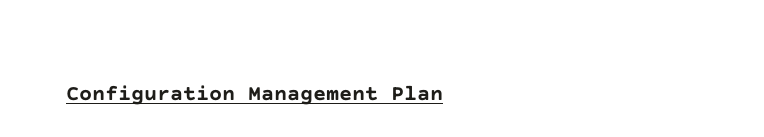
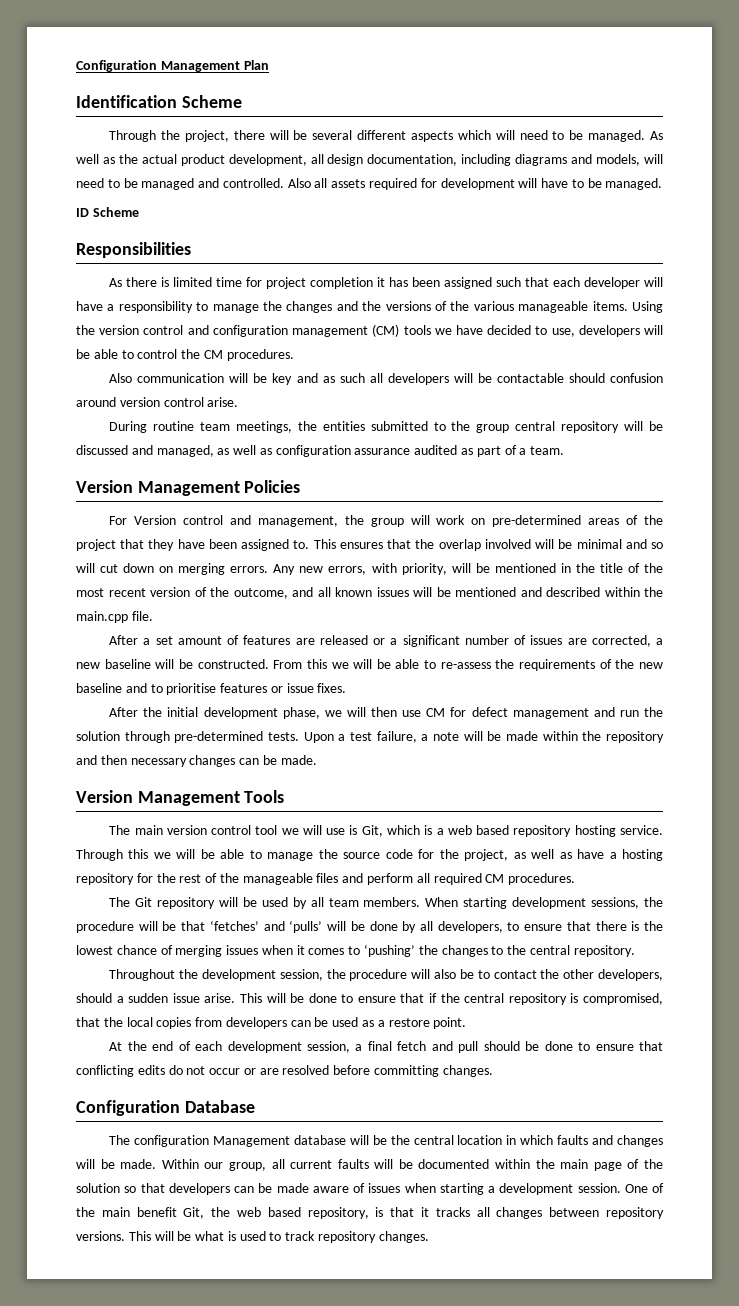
(443, 93) none -> [76,95,242,108] [109,130,663,142] [76,154,663,166] [76,178,663,190] [76,207,139,217] [76,242,191,258] [109,277,663,289] [76,301,663,313] [76,324,663,337] [76,349,294,361] [109,373,663,385] [76,397,239,407] [109,421,663,433] [76,445,565,457] [76,480,301,496] [109,515,663,527] [76,539,664,551] [76,563,663,575] [76,587,663,599] [76,611,153,623] [109,635,663,647] [76,659,663,671] [76,683,347,695] [109,707,663,719] [76,731,665,743] [76,755,317,767] [76,790,285,806] [109,825,663,837] [76,849,663,861] [76,873,576,885] [109,897,663,909] [76,920,663,933] [76,944,635,957] [109,969,663,981] [76,993,663,1005] [76,1017,467,1029] [109,1041,663,1053] [76,1065,493,1077] [76,1100,255,1116] [109,1135,663,1147] [76,1159,663,1171] [76,1183,664,1195] [76,1207,664,1219] [76,1231,429,1243] // Identification Scheme // Through the project, there will be several different aspects which will need to be managed. As well as the actual product development, all design documentation, including diagrams and models, will need to be managed and controlled. Also all assets required for development will have to be managed. // ID Scheme // Responsibilities // As there is limited time for project completion it has been assigned such that each developer will have a responsibility to manage the changes and the versions of the various manageable items. Using the version control and configuration management (CM) tools we have decided to use, developers will be able to control the CM procedures. // Also communication will be key and as such all developers will be contactable should confusion around version control arise. // During routine team meetings, the entities submitted to the group central repository will be discussed and managed, as well as configuration assurance audited as part of a team. // Version Management Policies // For Version control and management, the group will work on pre-determined areas of the project that they have been assigned to. This ensures that the overlap involved will be minimal and so will cut down on merging errors. Any new errors, with priority, will be mentioned in the title of the most recent version of the outcome, and all known issues will be mentioned and described within the main.cpp file. // After a set amount of features are released or a significant number of issues are corrected, a new baseline will be constructed. From this we will be able to re-assess the requirements of the new baseline and to prioritise features or issue fixes. // After the initial development phase, we will then use CM for defect management and run the solution through pre-determined tests. Upon a test failure, a note will be made within the repository and then necessary changes can be made. // Version Management Tools // The main version control tool we will use is Git, which is a web based repository hosting service. Through this we will be able to manage the source code for the project, as well as have a hosting repository for the rest of the manageable files and perform all required CM procedures. // The Git repository will be used by all team members. When starting development sessions, the procedure will be that ‘fetches’ and ‘pulls’ will be done by all developers, to ensure that there is the lowest chance of merging issues when it comes to ‘pushing’ the changes to the central repository. // Throughout the development session, the procedure will also be to contact the other developers, should a sudden issue arise. This will be done to ensure that if the central repository is compromised, that the local copies from developers can be used as a restore point. // At the end of each development session, a final fetch and pull should be done to ensure that conflicting edits do not occur or are resolved before committing changes. // Configuration Database // The configuration Management database will be the central location in which faults and changes will be made. Within our group, all current faults will be documented within the main page of the solution so that developers can be made aware of issues when starting a development session. One of the main benefit Git, the web based repository, is that it tracks all changes between repository versions. This will be what is used to track repository changes.

